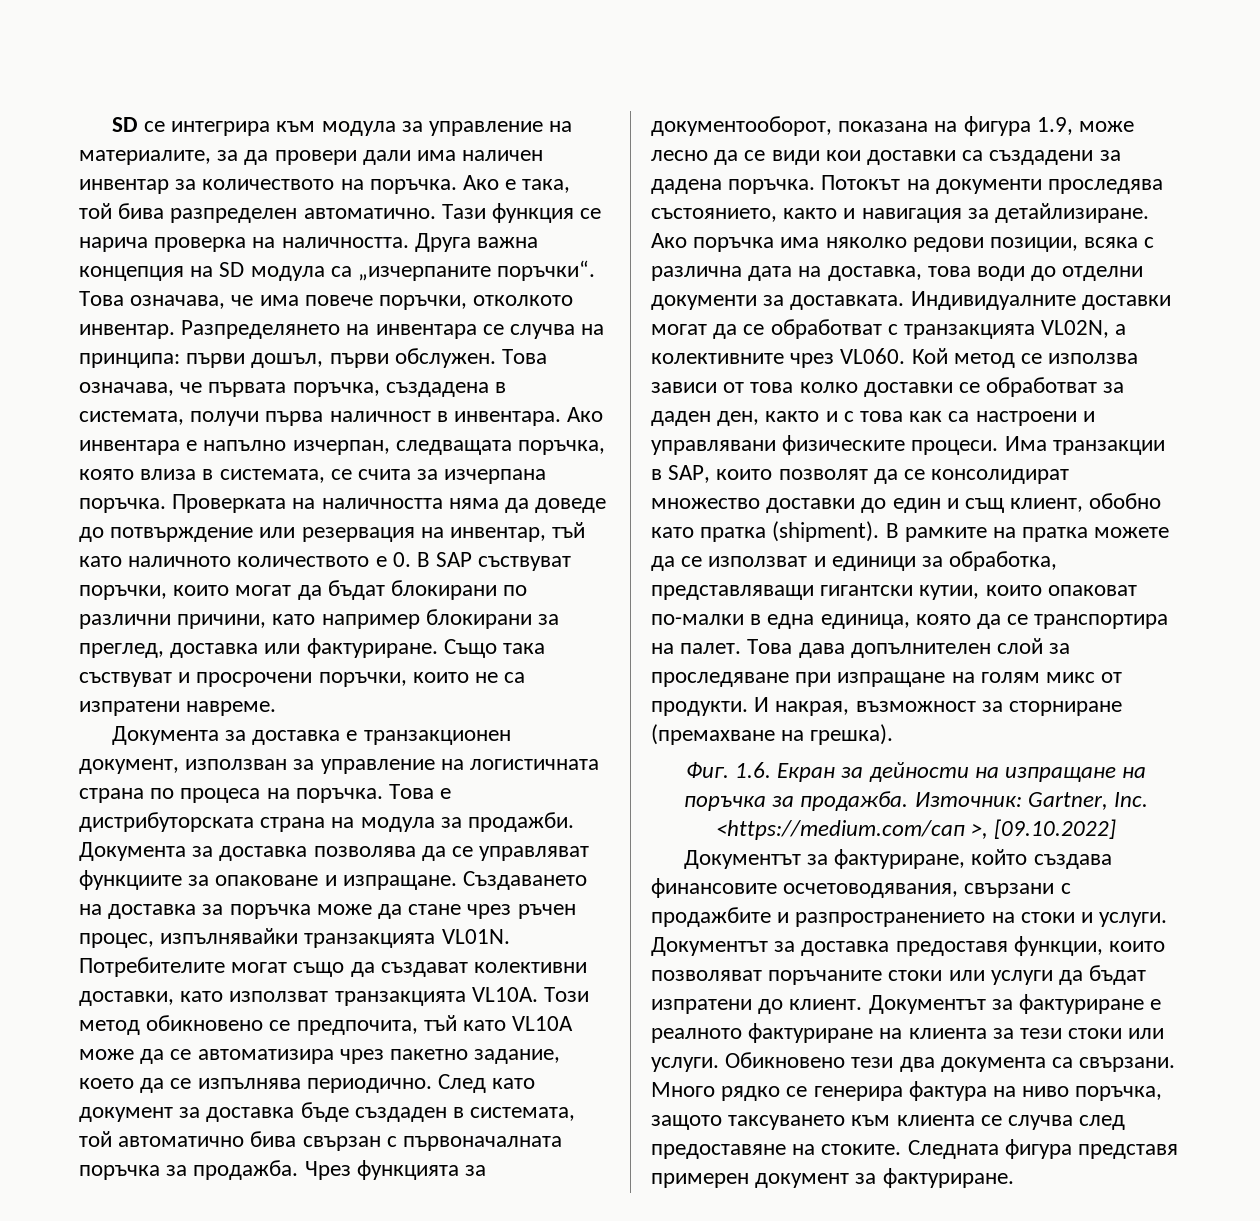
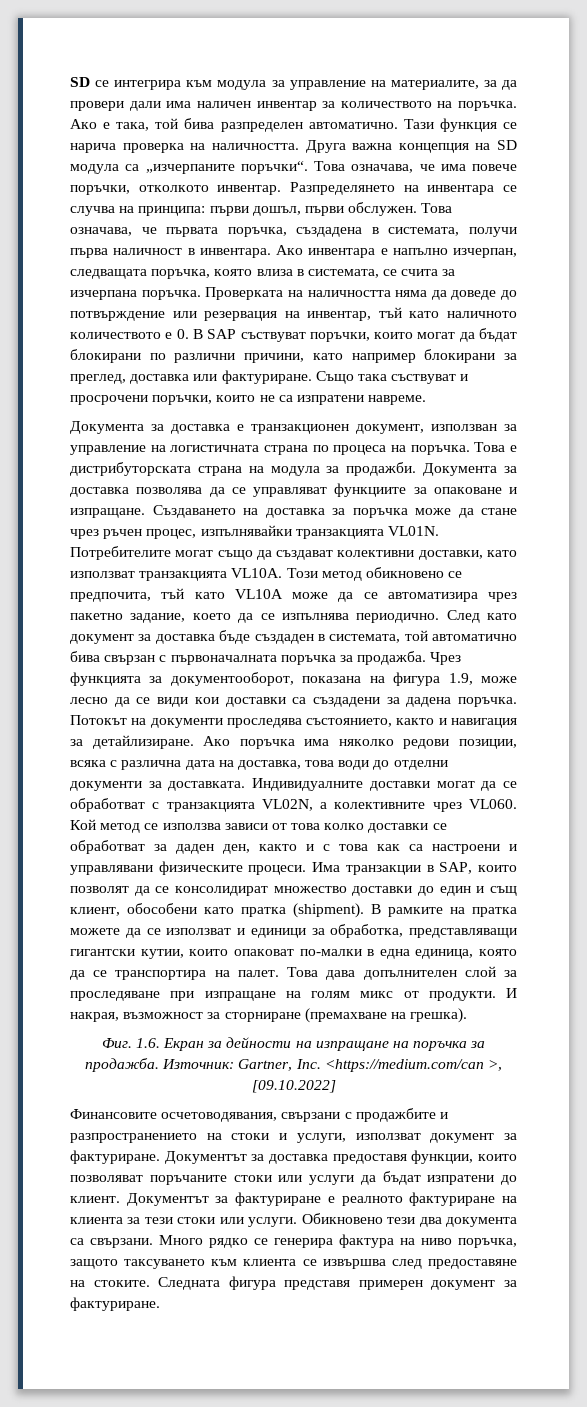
[1089,493,1162,509] обобно -> [127,903,197,914] обособени
[683,849,1112,869] [651,878,777,898] Документът за фактуриране, който създава финансовите -> [70,1109,157,1119] Финансовите
[1099,912,1168,927] услуги. -> [296,1133,517,1143] [70,1150,160,1164] услуги, използват документ за фактуриране.
[1008,1115,1074,1130] случва -> [322,1259,386,1269] извършва

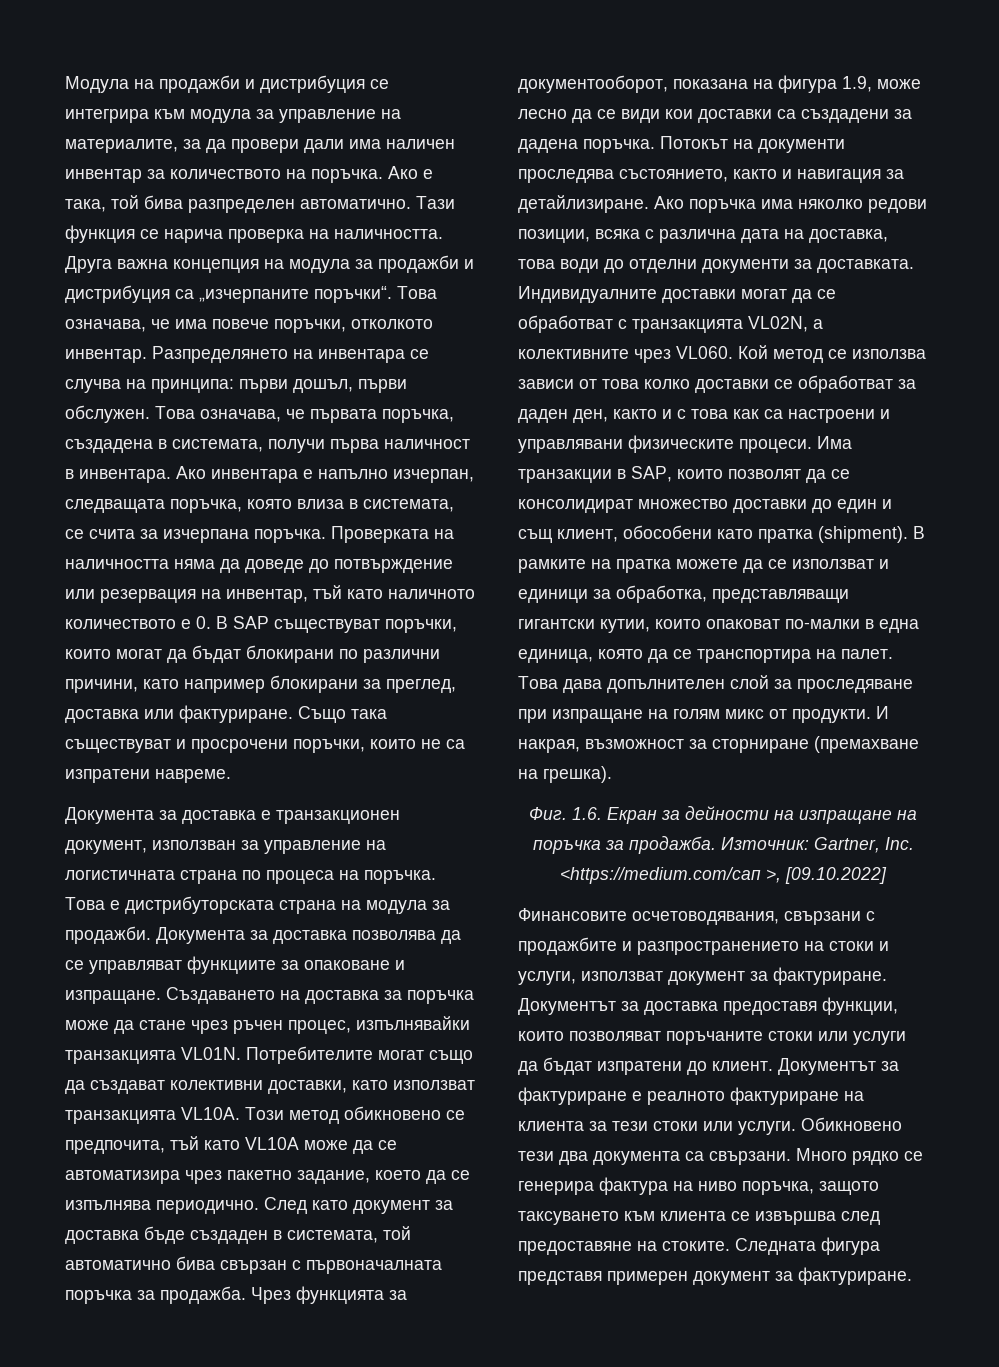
[70,77,90,87] SD -> [65,75,365,93] Модула на продажби и дистрибуция
[497,140,517,150] [70,164,119,174] SD модула -> [289,255,474,273] [65,285,170,303] модула за продажби и дистрибуция
[240,332,306,342] съствуват -> [274,619,380,633] съществуват
[391,374,457,384] съствуват -> [65,739,171,753] съществуват

